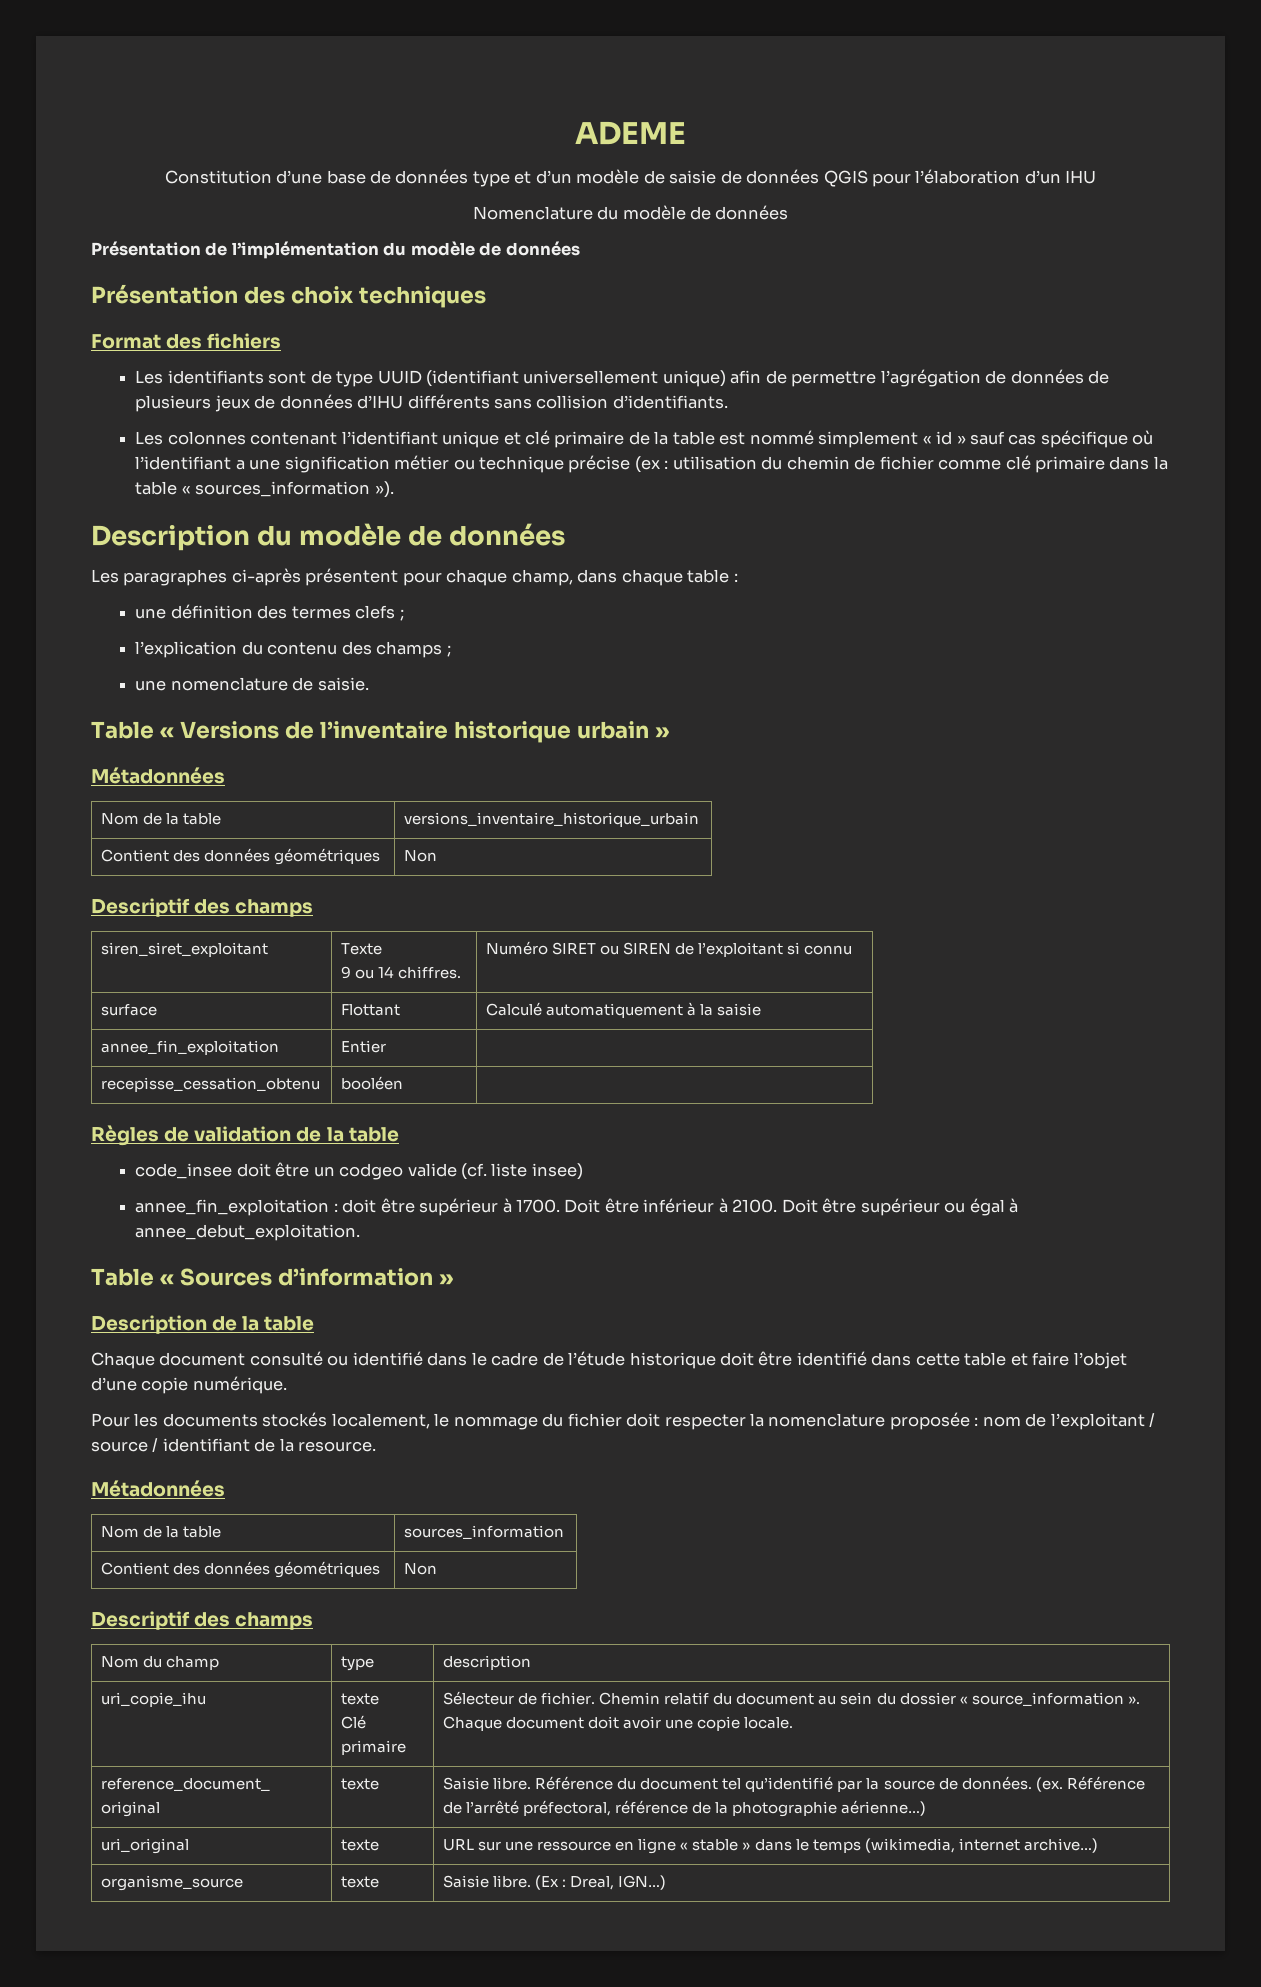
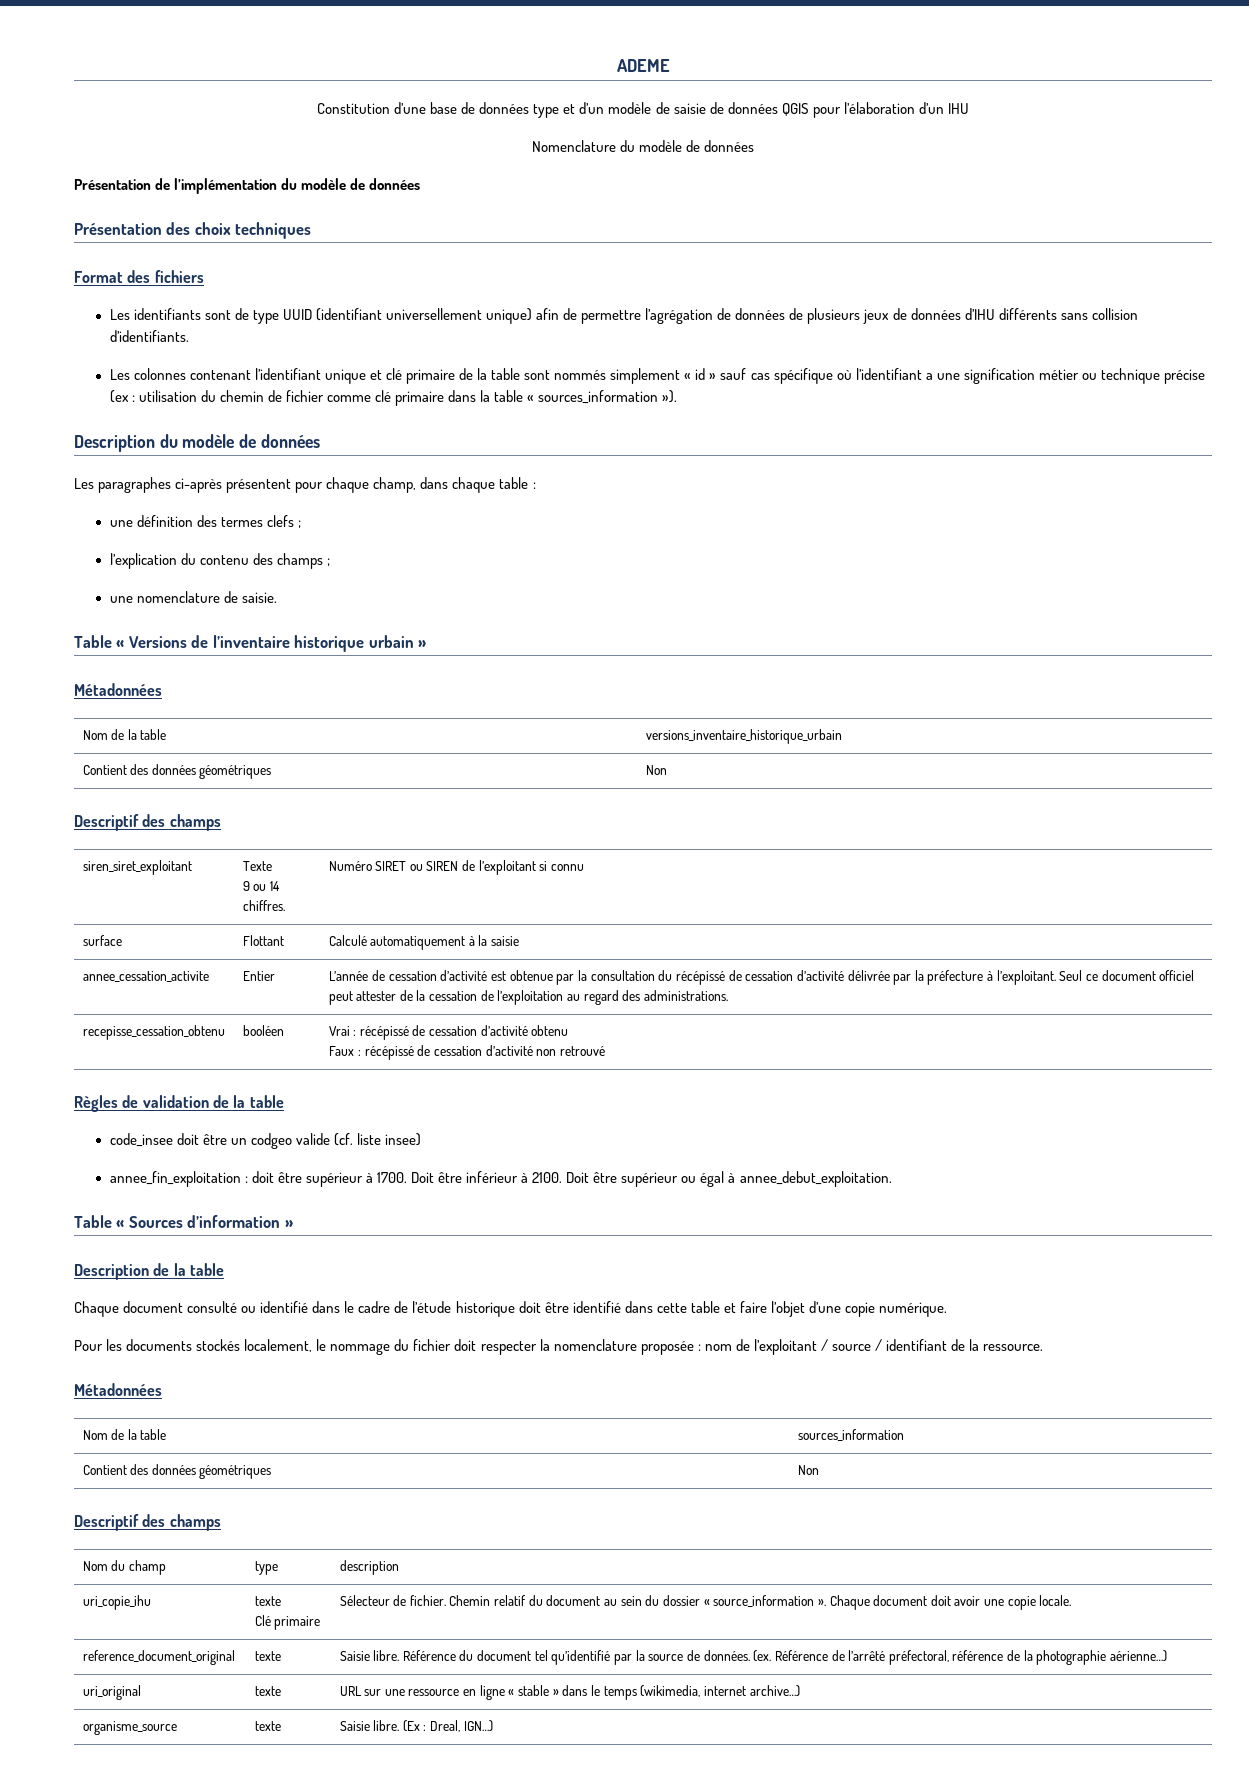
[719,430,814,445] est nommé -> [524,370,607,380] sont nommés
[101,1040,280,1055] annee_fin_exploitation -> [82,971,209,982] annee_cessation_activite
[101,1077,321,1092] [341,1076,404,1090] // recepisse_cessation_obtenu | booléen | -> [328,970,1195,985] [328,990,728,1005] [82,1025,225,1040] [242,1025,284,1036] [328,1025,569,1040] [328,1045,606,1060] L’année de cessation d’activité est obtenue par la consultation du récépissé de cessation d’activité délivrée par la préfecture à l’exploitant. Seul ce document officiel peut attester de la cessation de l’exploitation au regard des administrations. // recepisse_cessation_obtenu | booléen | Vrai : récépissé de cessation d’activité obtenu // Faux : récépissé de cessation d’activité non retrouvé
[298,1441,377,1452] resource. -> [983,1344,1044,1351] ressource.

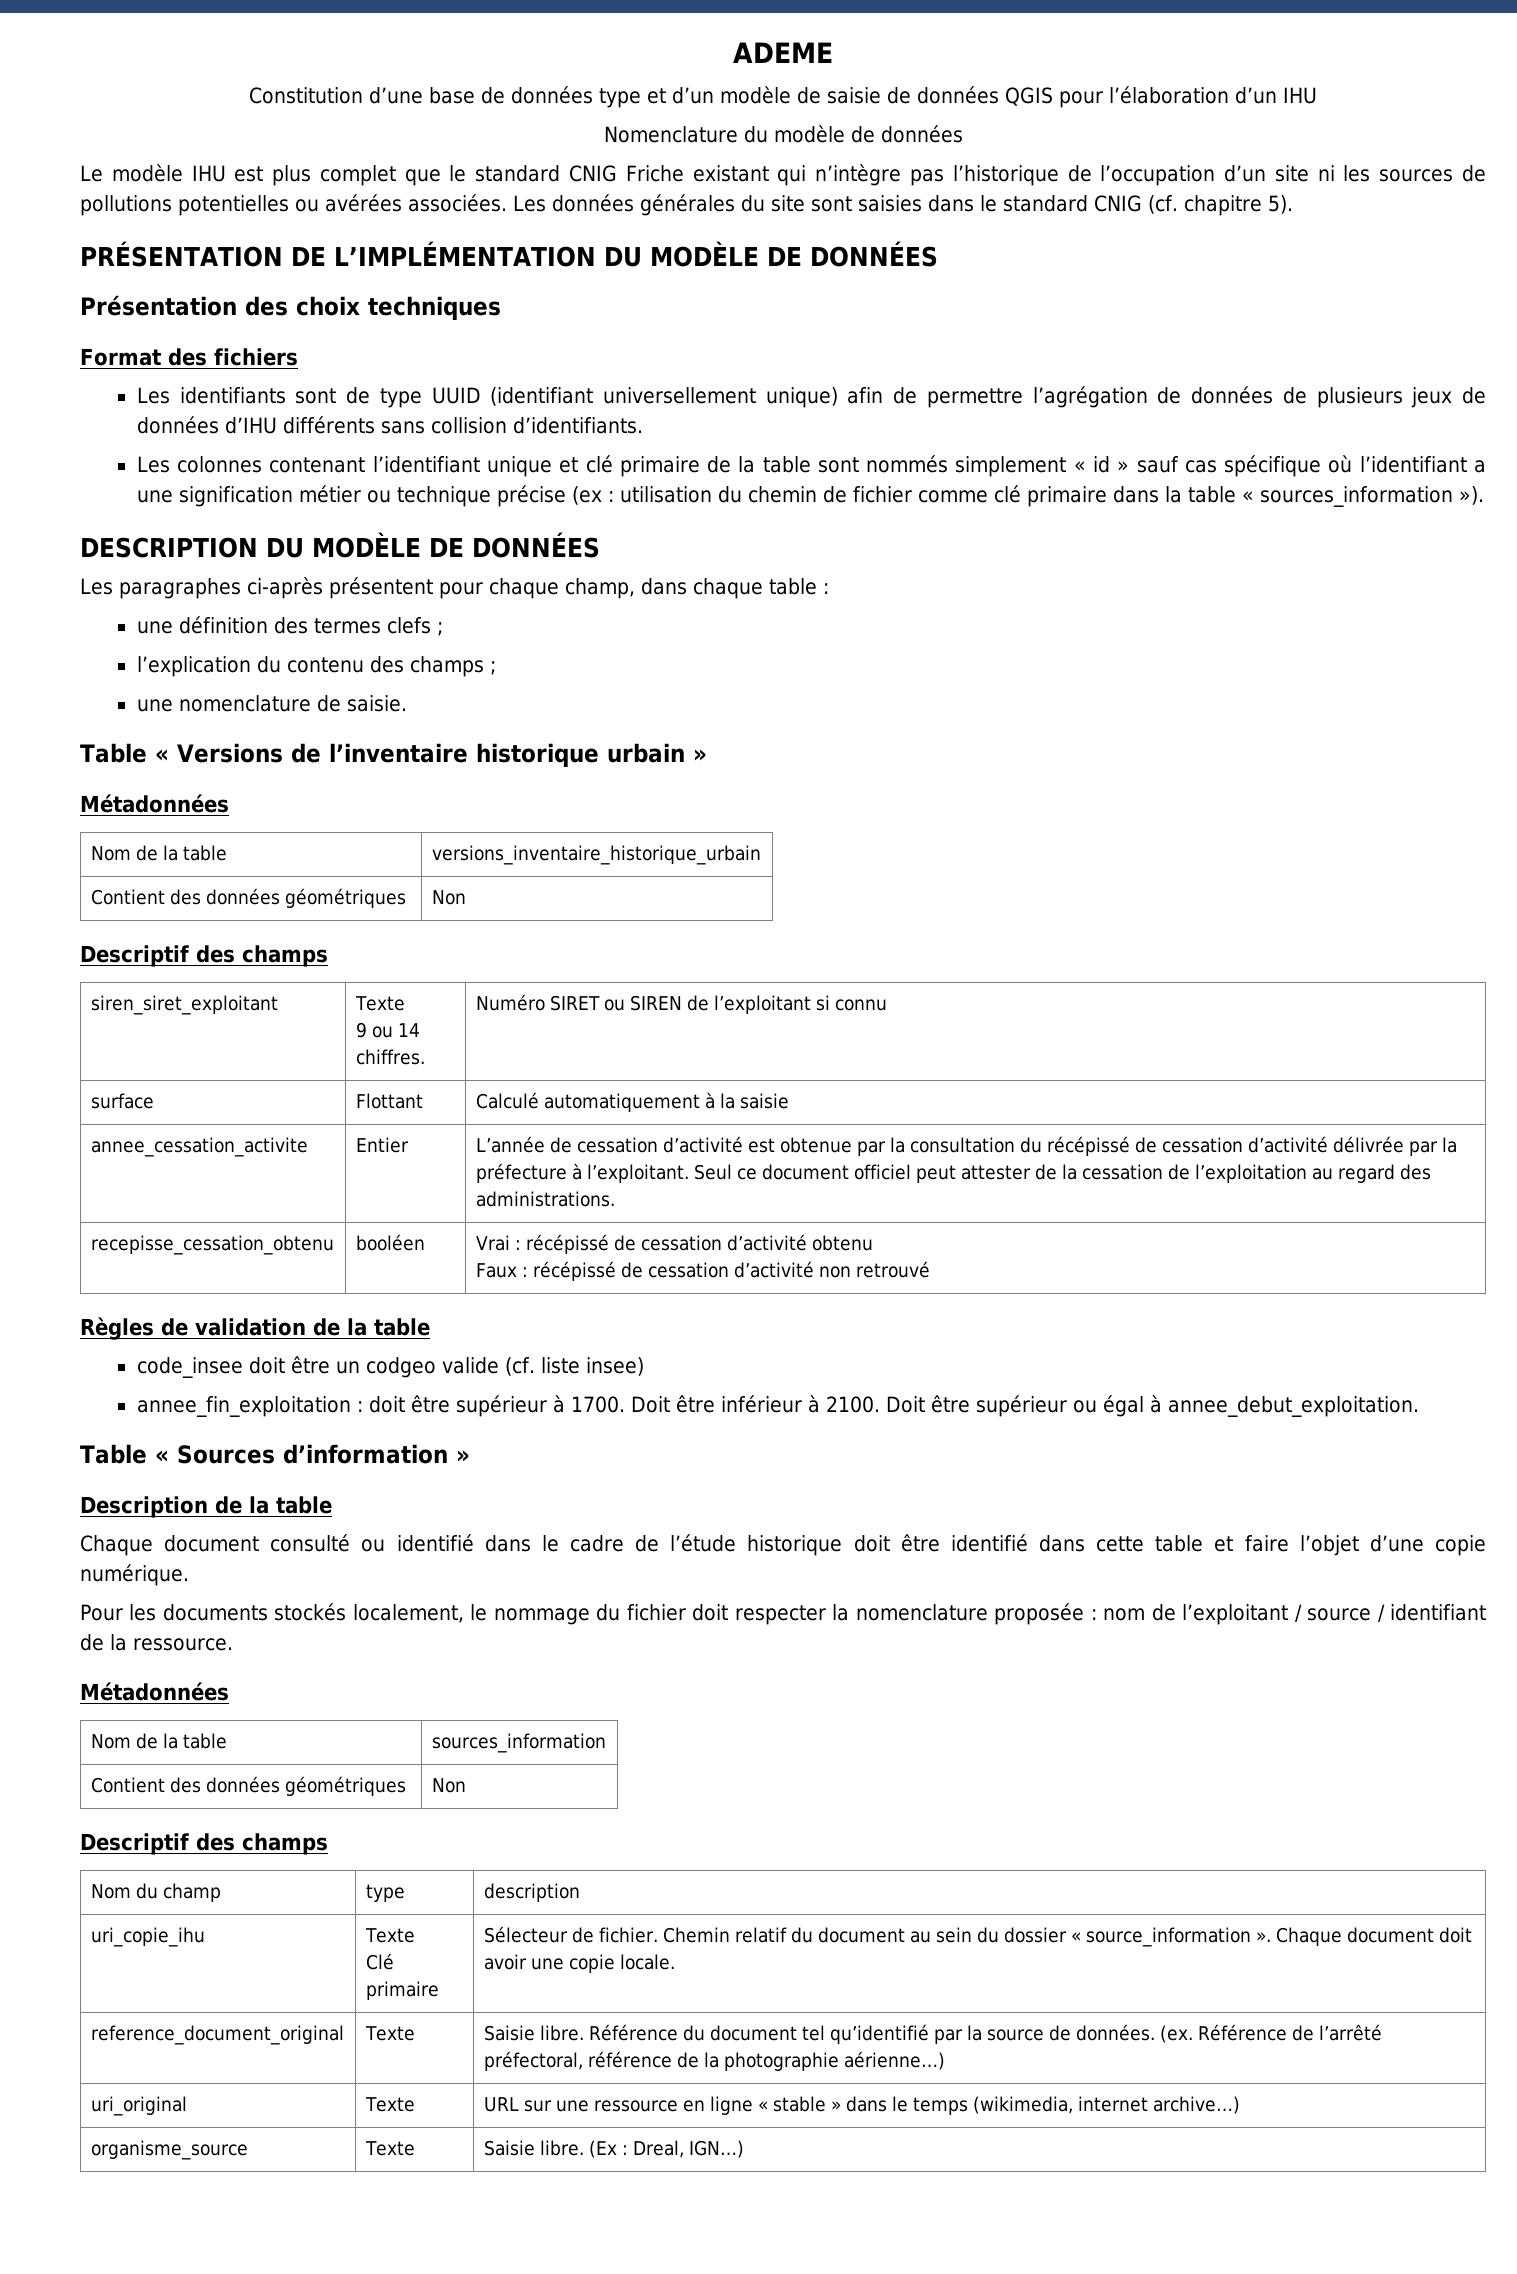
[74,178,421,194] Présentation de l’implémentation du modèle de données -> [80,164,1486,186] [80,194,1293,216] [80,241,938,267] Le modèle IHU est plus complet que le standard CNIG Friche existant qui n’intègre pas l’historique de l’occupation d’un site ni les sources de pollutions potentielles ou avérées associées. Les données générales du site sont saisies dans le standard CNIG (cf. chapitre 5). // PRÉSENTATION DE L’IMPLÉMENTATION DU MODÈLE DE DONNÉES
[74,434,320,452] Description du modèle de données -> [80,532,600,558] DESCRIPTION DU MODÈLE DE DONNÉES
[254,1596,281,1606] texte -> [364,1928,415,1943] Texte
[254,1651,281,1661] texte -> [364,2026,415,2041] Texte
[254,1686,281,1696] texte -> [364,2097,415,2112] Texte
[254,1721,281,1731] texte -> [364,2141,415,2156] Texte

